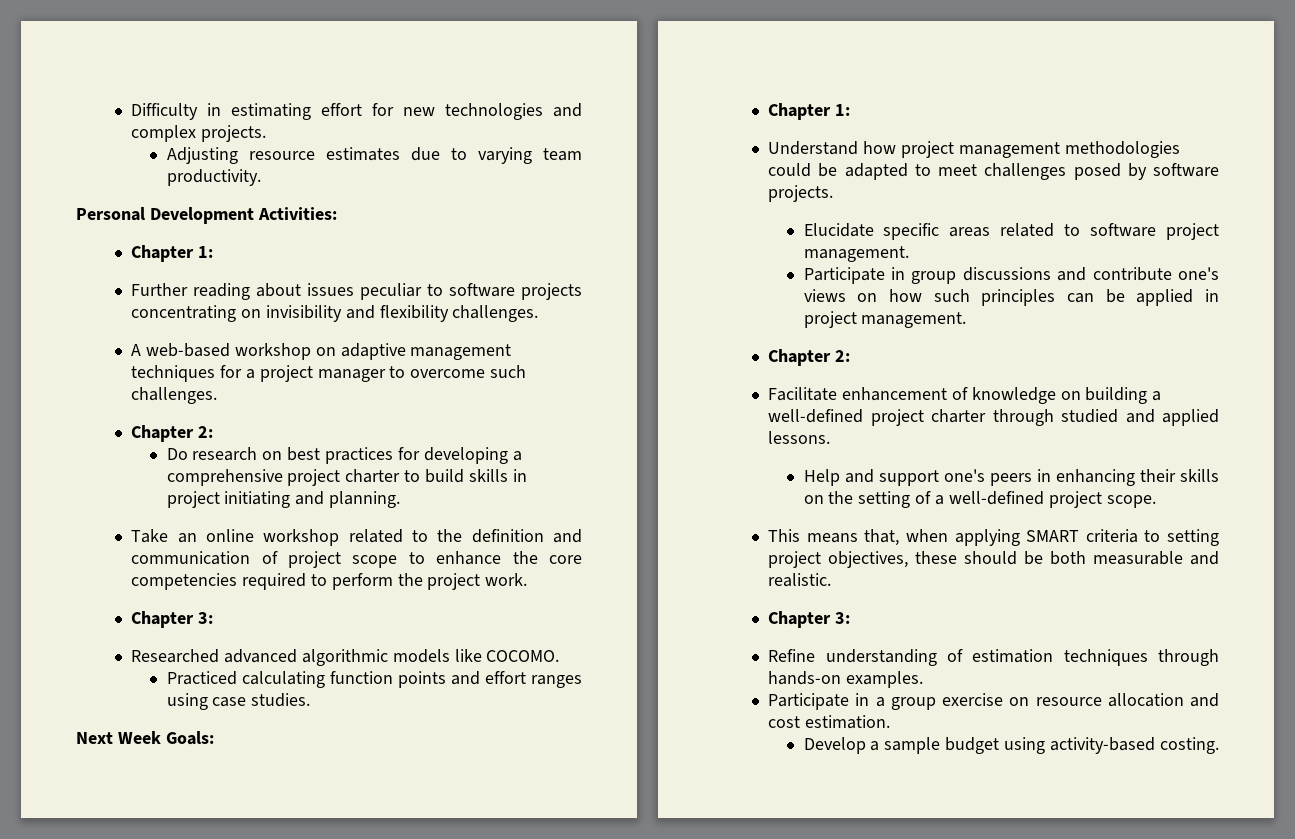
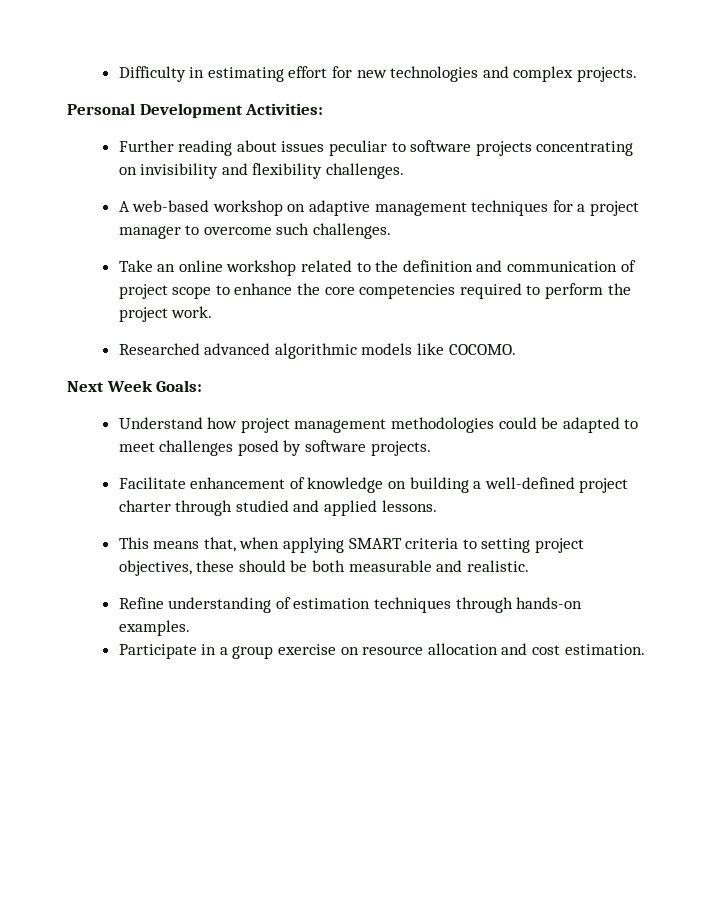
[166,147,582,164] [166,169,261,186] // Adjusting resource estimates due to varying team productivity. -> (637, 74) none
[131,245,214,262] // Chapter 1: -> (324, 109) none
[131,425,214,442] [166,447,522,464] [166,469,527,486] [166,491,401,508] // Chapter 2: // Do research on best practices for developing a comprehensive project charter to build skills in project initiating and planning. -> (391, 231) none
[131,611,214,628] // Chapter 3: -> (213, 312) none
[166,671,582,688] [166,693,311,710] // Practiced calculating function points and effort ranges using case studies. -> (516, 349) none
[768,103,851,120] // Chapter 1: -> (203, 386) none
[803,223,1219,240] [803,246,909,262] [803,267,1219,284] [803,289,1219,306] [803,311,967,328] [768,349,851,366] // Elucidate specific areas related to software project management. // Participate in group discussions and contribute one's views on how such principles can be applied in project management. // Chapter 2: -> (431, 448) none
[803,469,1219,486] [803,491,1156,508] // Help and support one's peers in enhancing their skills on the setting of a well-defined project scope. -> (437, 506) none
[768,611,851,628] // Chapter 3: -> (529, 566) none
[803,737,1219,754] // Develop a sample budget using activity-based costing. -> (645, 649) none

